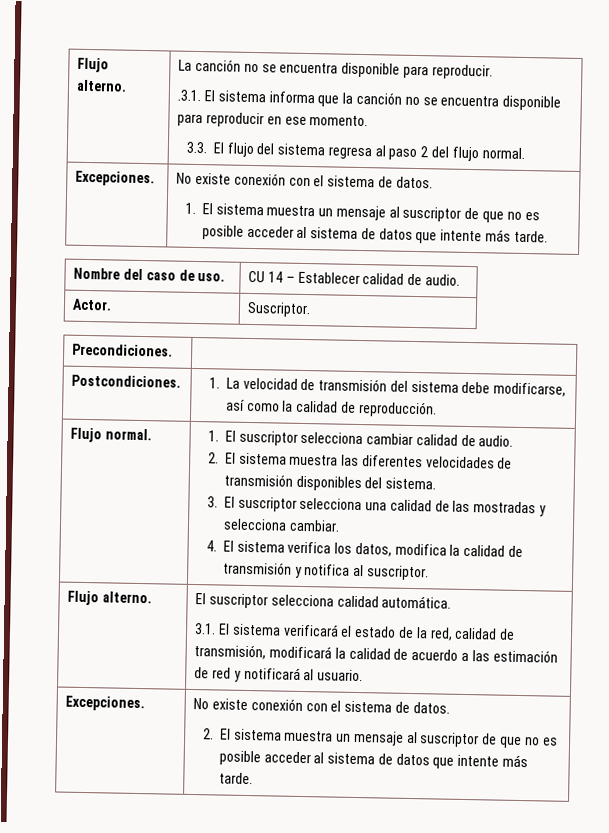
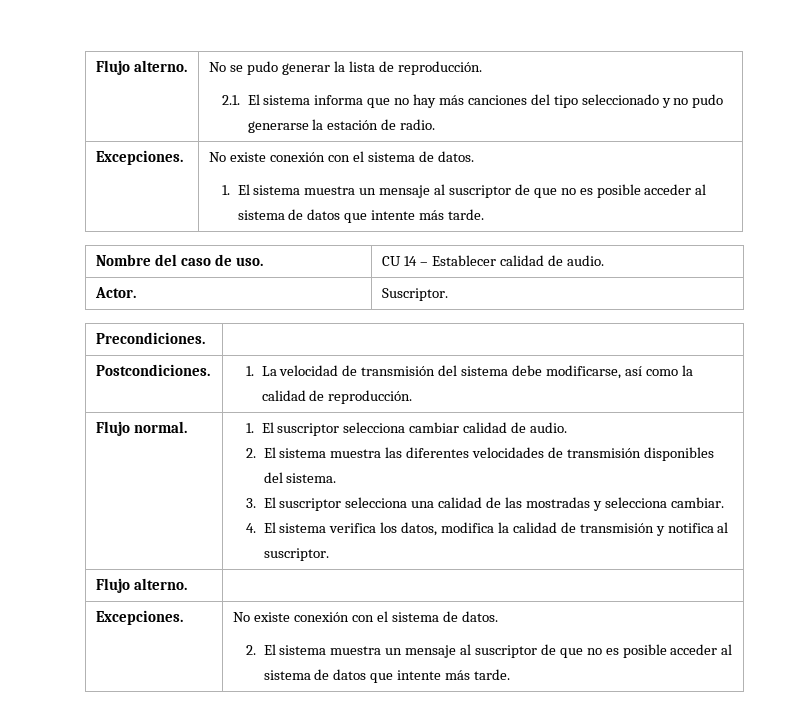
[77,57,110,73] [76,79,128,92] [178,58,493,80] [177,89,562,111] [177,112,369,128] [185,141,525,162] Flujo alterno. | La canción no se encuentra disponible para reproducir. // .3.1. El sistema informa que la canción no se encuentra disponible para reproducir en ese momento. // 3.3. El flujo del sistema regresa al paso 2 del flujo normal. -> [96,60,188,75] [209,61,482,75] [222,94,724,108] [247,119,436,133] Flujo alterno. | No se pudo generar la lista de reproducción. // 2.1. El sistema informa que no hay más canciones del tipo seleccionado y no pudo generarse la estación de radio.
[195,593,452,609] [194,623,516,641] [194,644,558,663] [194,666,364,682] El suscriptor selecciona calidad automática. // 3.1. El sistema verificará el estado de la red, calidad de transmisión, modificará la calidad de acuerdo a las estimación de red y notificará al usuario. -> (188, 584) none

